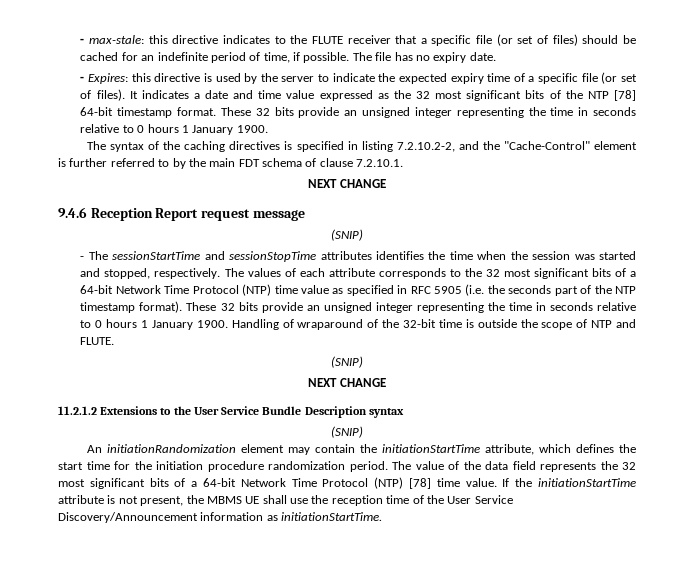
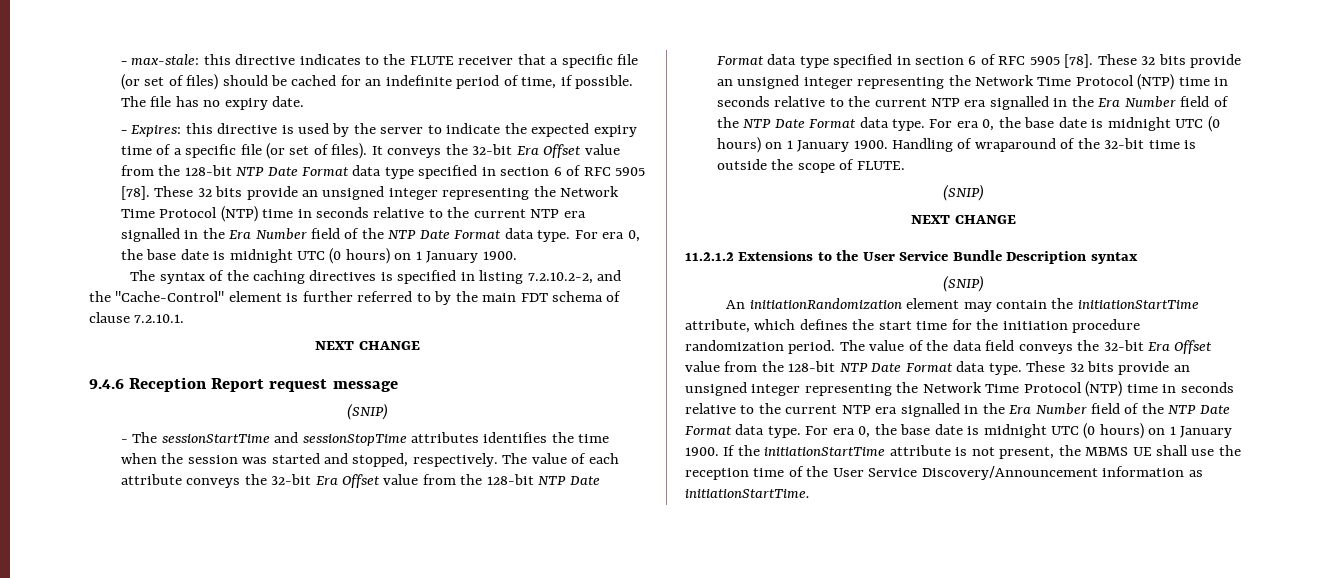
[141,90,636,101] [80,107,636,118] [80,124,179,133] indicates a date and time value expressed as the 32 most significant bits of the NTP [78] 64-bit timestamp format. These 32 bits provide an unsigned integer representing the time in seconds relative to 0 hours -> [387,144,620,158] [120,165,646,179] [120,186,620,200] [120,206,586,222] [120,228,640,242] [120,248,412,264] conveys the 32-bit Era Offset value from the 128-bit NTP Date Format data type specified in section 6 of RFC 5905 [78]. These 32 bits provide an unsigned integer representing the Network Time Protocol (NTP) time in seconds relative to the current NTP era signalled in the Era Number field of the NTP Date Format data type. For era 0, the base date is midnight UTC (0 hours) on
[247,268,281,277] values -> [531,453,567,464] value
[378,268,636,279] [80,284,636,296] [80,301,636,313] [80,319,138,328] corresponds to the 32 most significant bits of a 64-bit Network Time Protocol (NTP) time value as specified in RFC 5905 (i.e. the seconds part of the NTP timestamp format). These 32 bits provide an unsigned integer representing the time in seconds relative to 0 hours -> [186,474,600,488] [716,54,1242,68] [716,74,1229,90] [716,96,1229,110] [716,116,1220,132] [716,137,783,153] conveys the 32-bit Era Offset value from the 128-bit NTP Date Format data type specified in section 6 of RFC 5905 [78]. These 32 bits provide an unsigned integer representing the Network Time Protocol (NTP) time in seconds relative to the current NTP era signalled in the Era Number field of the NTP Date Format data type. For era 0, the base date is midnight UTC (0 hours) on
[591,319,636,328] NTP and -> (855, 164) none
[540,461,636,472] [58,477,497,489] represents the 32 most significant bits of a 64-bit Network Time Protocol (NTP) [78] time value. -> [1018,340,1213,354] [685,361,1190,375] [685,381,1234,397] [685,403,1230,417] [685,423,1233,439] [685,447,719,456] conveys the 32-bit Era Offset value from the 128-bit NTP Date Format data type. These 32 bits provide an unsigned integer representing the Network Time Protocol (NTP) time in seconds relative to the current NTP era signalled in the Era Number field of the NTP Date Format data type. For era 0, the base date is midnight UTC (0 hours) on 1 January 1900.

